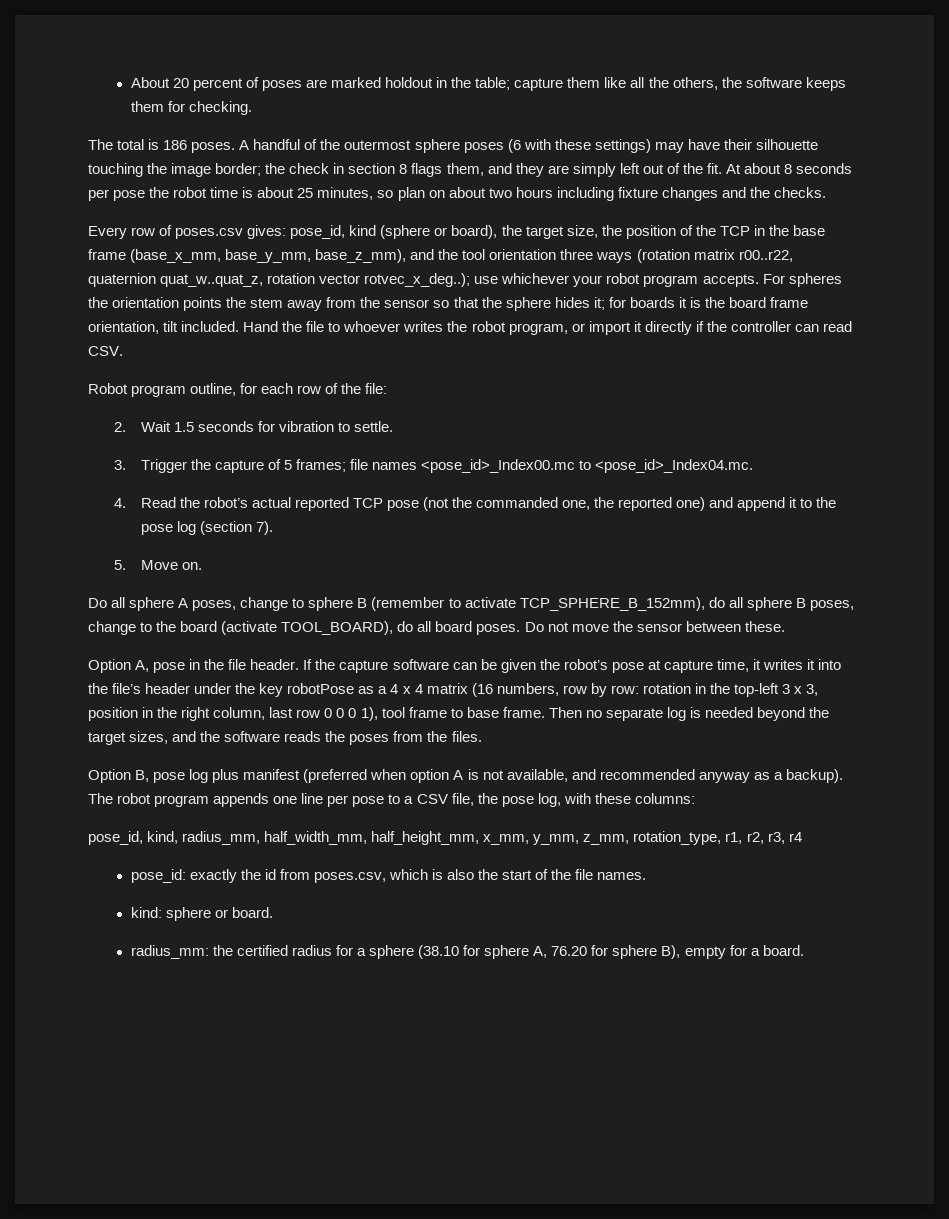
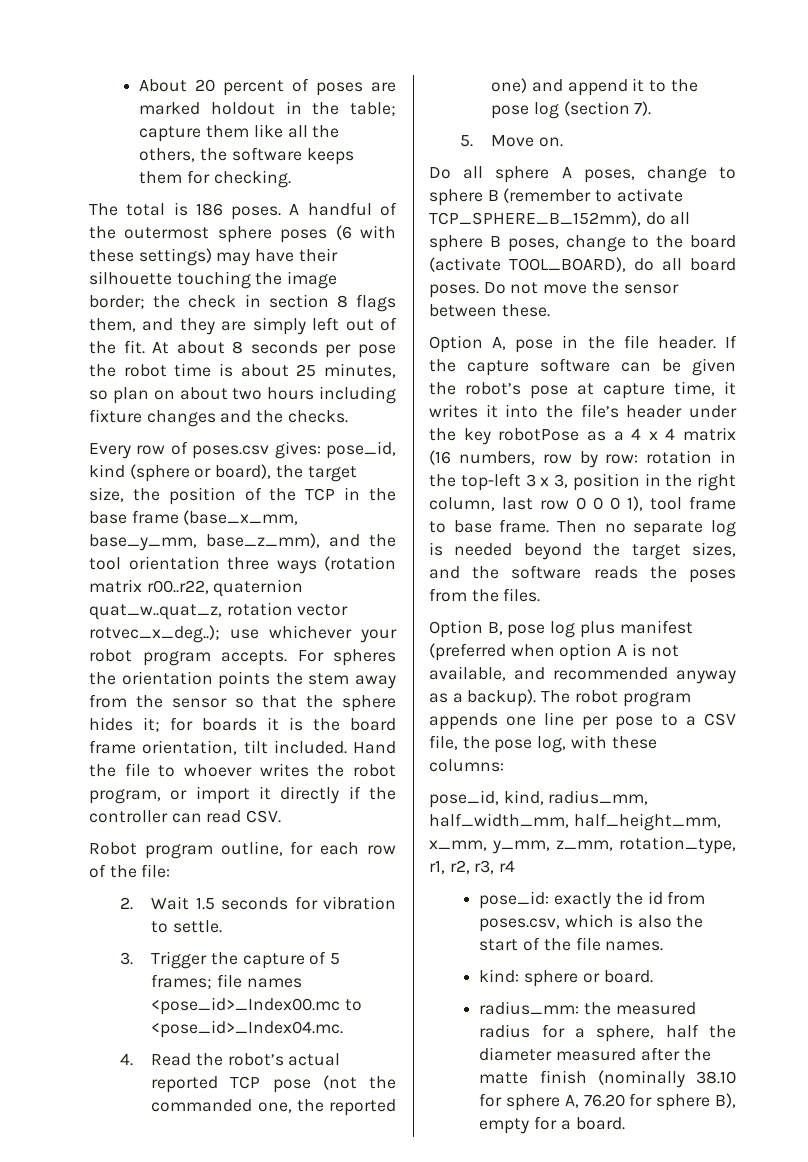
[236,945,288,956] certified -> [615,1002,696,1015] measured
[369,945,460,959] sphere (38.10 -> [596,1024,736,1042] [479,1047,711,1061] [479,1070,736,1088] sphere, half the diameter measured after the matte finish (nominally 38.10

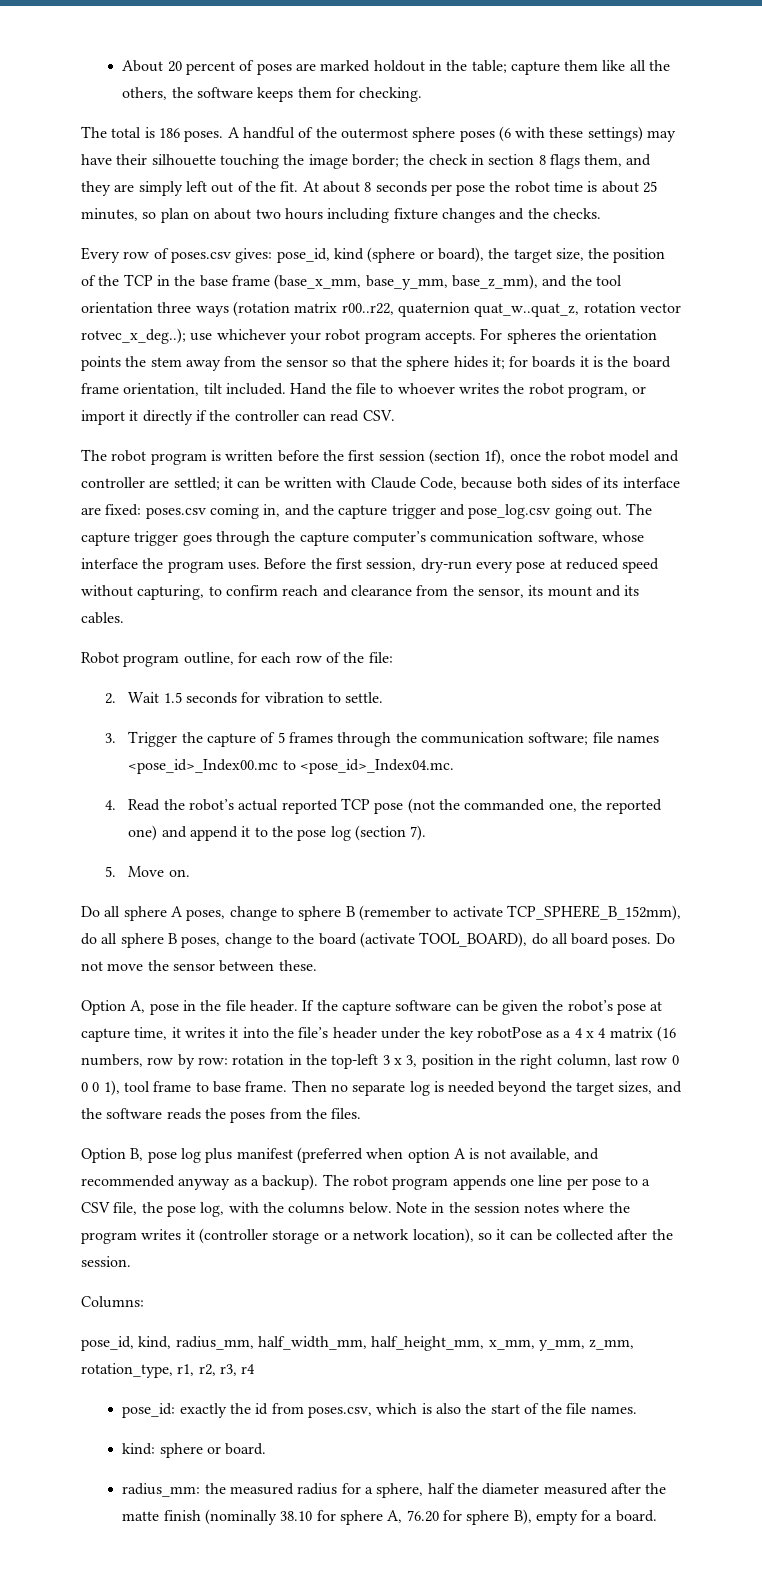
(282, 816) none -> [81,449,679,465] [81,477,680,490] [81,503,653,519] [81,531,644,546] [81,558,660,573] [81,585,640,600] [81,612,124,624] // The robot program is written before the first session (section 1f), once the robot model and controller are settled; it can be written with Claude Code, because both sides of its interface are fixed: poses.csv coming in, and the capture trigger and pose_log.csv going out. The capture trigger goes through the capture computer’s communication software, whose interface the program uses. Before the first session, dry-run every pose at reduced speed without capturing, to confirm reach and clearance from the sensor, its mount and its cables.
[151,974,213,989] frames; -> [289,732,589,747] frames through the communication software;
[611,736,657,749] [429,759,504,772] these columns: -> [262,1202,630,1214] [81,1228,673,1244] [81,1256,131,1267] [81,1296,144,1308] the columns below. Note in the session notes where the program writes it (controller storage or a network location), so it can be collected after the session. // Columns:

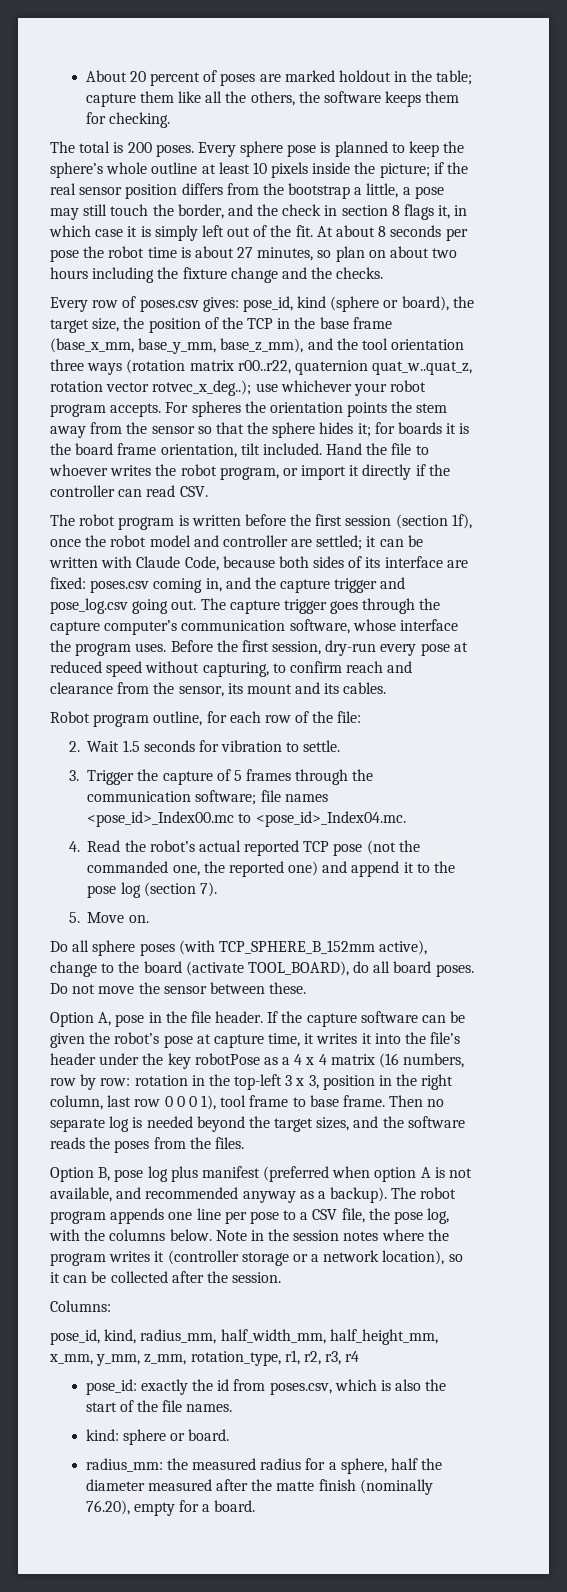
[158,126,677,142] [81,154,399,169] 186 poses. A handful of the outermost sphere poses (6 with these settings) may have their silhouette touching the image border; -> [127,141,465,157] [50,162,469,178] [50,183,444,199] [50,204,253,220] 200 poses. Every sphere pose is planned to keep the sphere’s whole outline at least 10 pixels inside the picture; if the real sensor position differs from the bootstrap a little, a pose may still touch the border, and
[584,154,652,167] [81,181,135,196] them, and they are -> [438,205,468,219] [49,225,151,237] it, in which case it is
[643,181,658,193] 25 -> [237,247,254,258] 27
[393,208,495,223] fixture changes -> [157,267,278,283] the fixture change
[170,905,681,921] [81,933,221,948] A poses, change to sphere B (remember to activate TCP_SPHERE_B_152mm), do all sphere B poses, -> [139,940,428,956] poses (with TCP_SPHERE_B_152mm active),
[280,1509,532,1525] 38.10 for sphere A, 76.20 for sphere B), -> [85,1500,130,1515] 76.20),

